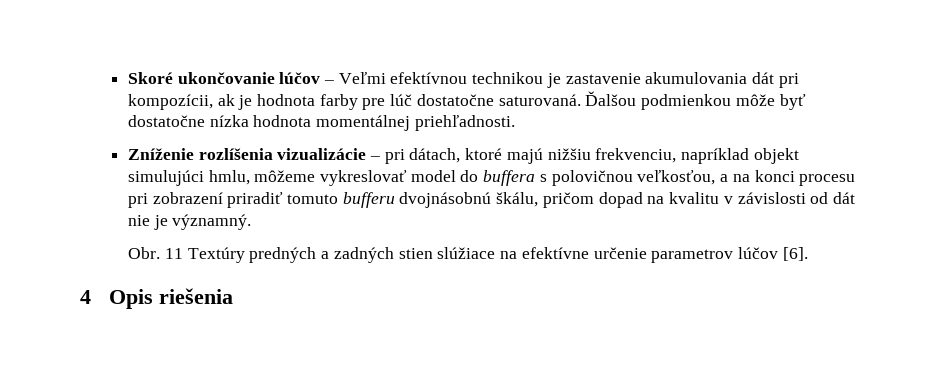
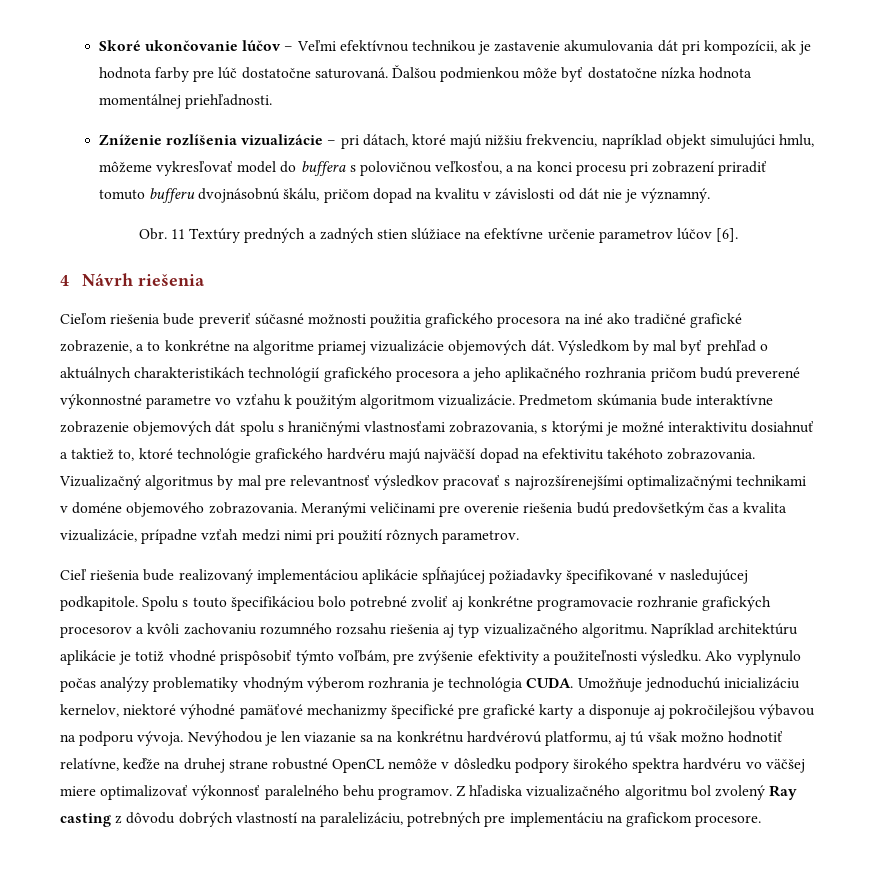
[319,170,407,186] vykreslovať -> [155,161,233,176] vykresľovať
[108,288,233,309] Opis riešenia -> [81,273,205,286] [60,313,743,328] [60,340,768,355] [60,367,801,382] [60,394,774,409] [60,421,815,436] [60,448,756,463] [59,475,807,490] [60,502,788,517] [60,529,520,544] [60,566,748,584] [60,596,772,611] [60,623,799,638] [60,650,801,665] [60,677,801,692] [60,704,816,719] [60,731,783,746] [60,758,805,773] [60,785,798,800] [60,812,762,827] Návrh riešenia // Cieľom riešenia bude preveriť súčasné možnosti použitia grafického procesora na iné ako tradičné grafické zobrazenie, a to konkrétne na algoritme priamej vizualizácie objemových dát. Výsledkom by mal byť prehľad o aktuálnych charakteristikách technológií grafického procesora a jeho aplikačného rozhrania pričom budú preverené výkonnostné parametre vo vzťahu k použitým algoritmom vizualizácie. Predmetom skúmania bude interaktívne zobrazenie objemových dát spolu s hraničnými vlastnosťami zobrazovania, s ktorými je možné interaktivitu dosiahnuť a taktiež to, ktoré technológie grafického hardvéru majú najväčší dopad na efektivitu takéhoto zobrazovania. Vizualizačný algoritmus by mal pre relevantnosť výsledkov pracovať s najrozšírenejšími optimalizačnými technikami v doméne objemového zobrazovania. Meranými veličinami pre overenie riešenia budú predovšetkým čas a kvalita vizualizácie, prípadne vzťah medzi nimi pri použití rôznych parametrov. // Cieľ riešenia bude realizovaný implementáciou aplikácie spĺňajúcej požiadavky špecifikované v nasledujúcej podkapitole. Spolu s touto špecifikáciou bolo potrebné zvoliť aj konkrétne programovacie rozhranie grafických procesorov a kvôli zachovaniu rozumného rozsahu riešenia aj typ vizualizačného algoritmu. Napríklad architektúru aplikácie je totiž vhodné prispôsobiť týmto voľbám, pre zvýšenie efektivity a použiteľnosti výsledku. Ako vyplynulo počas analýzy problematiky vhodným výberom rozhrania je technológia CUDA. Umožňuje jednoduchú inicializáciu kernelov, niektoré výhodné pamäťové mechanizmy špecifické pre grafické karty a disponuje aj pokročilejšou výbavou na podporu vývoja. Nevýhodou je len viazanie sa na konkrétnu hardvérovú platformu, aj tú však možno hodnotiť relatívne, keďže na druhej strane robustné OpenCL nemôže v dôsledku podpory širokého spektra hardvéru vo väčšej miere optimalizovať výkonnosť paralelného behu programov. Z hľadiska vizualizačného algoritmu bol zvolený Ray casting z dôvodu dobrých vlastností na paralelizáciu, potrebných pre implementáciu na grafickom procesore.

